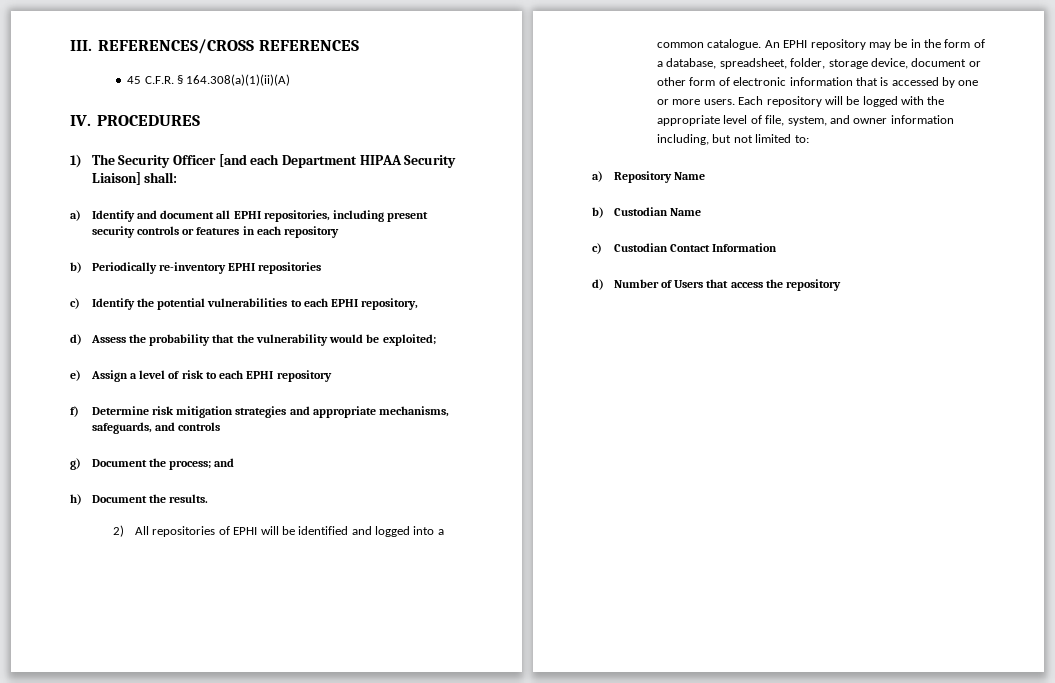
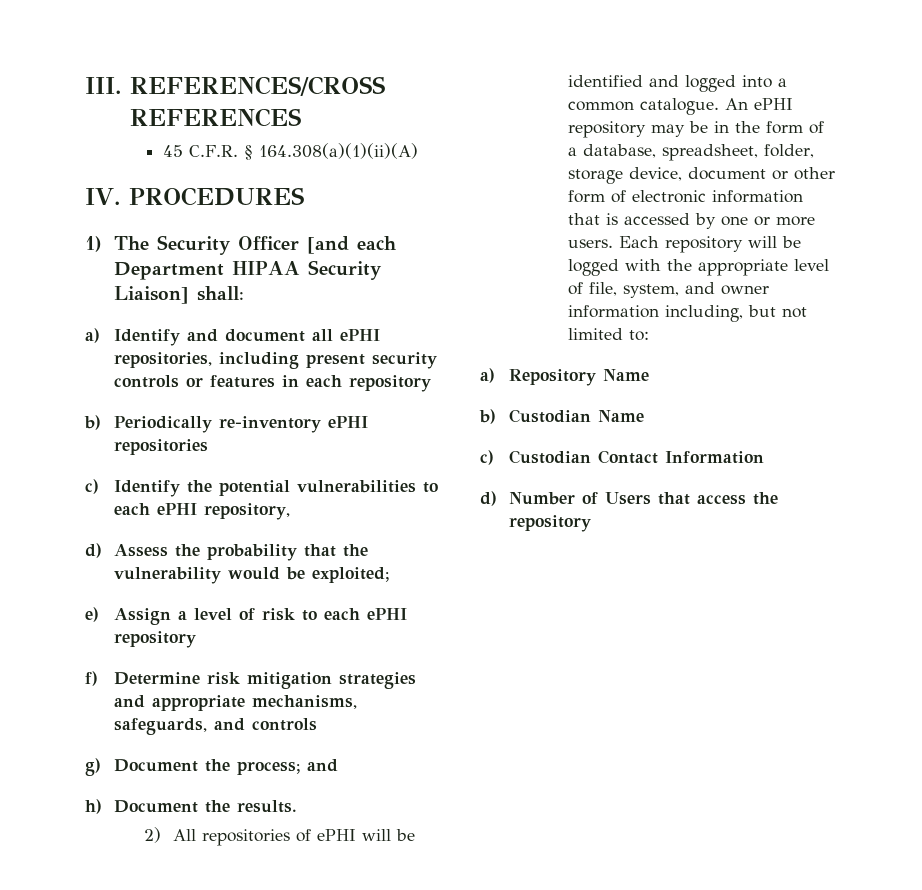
[233,211,261,219] EPHI -> [340,329,381,341] ePHI
[228,263,256,271] EPHI -> [328,416,369,428] ePHI
[331,299,359,307] EPHI -> [157,503,198,515] ePHI
[246,371,274,379] EPHI -> [367,608,408,620] ePHI
[233,527,258,535] EPHI -> [317,829,357,841] ePHI
[783,40,808,48] EPHI -> [754,98,794,110] ePHI

